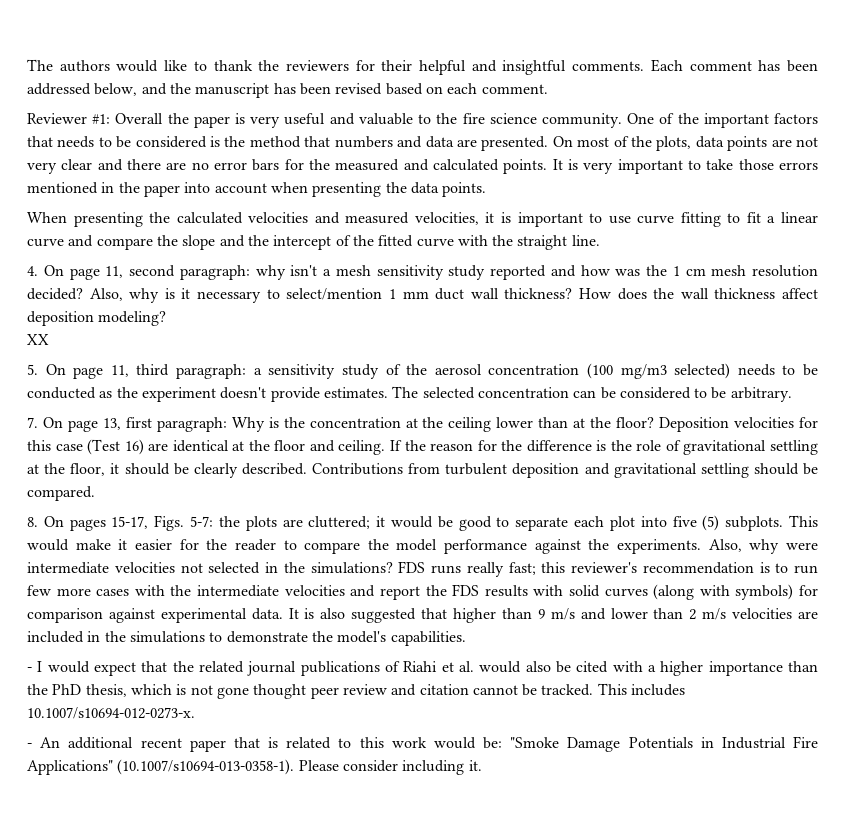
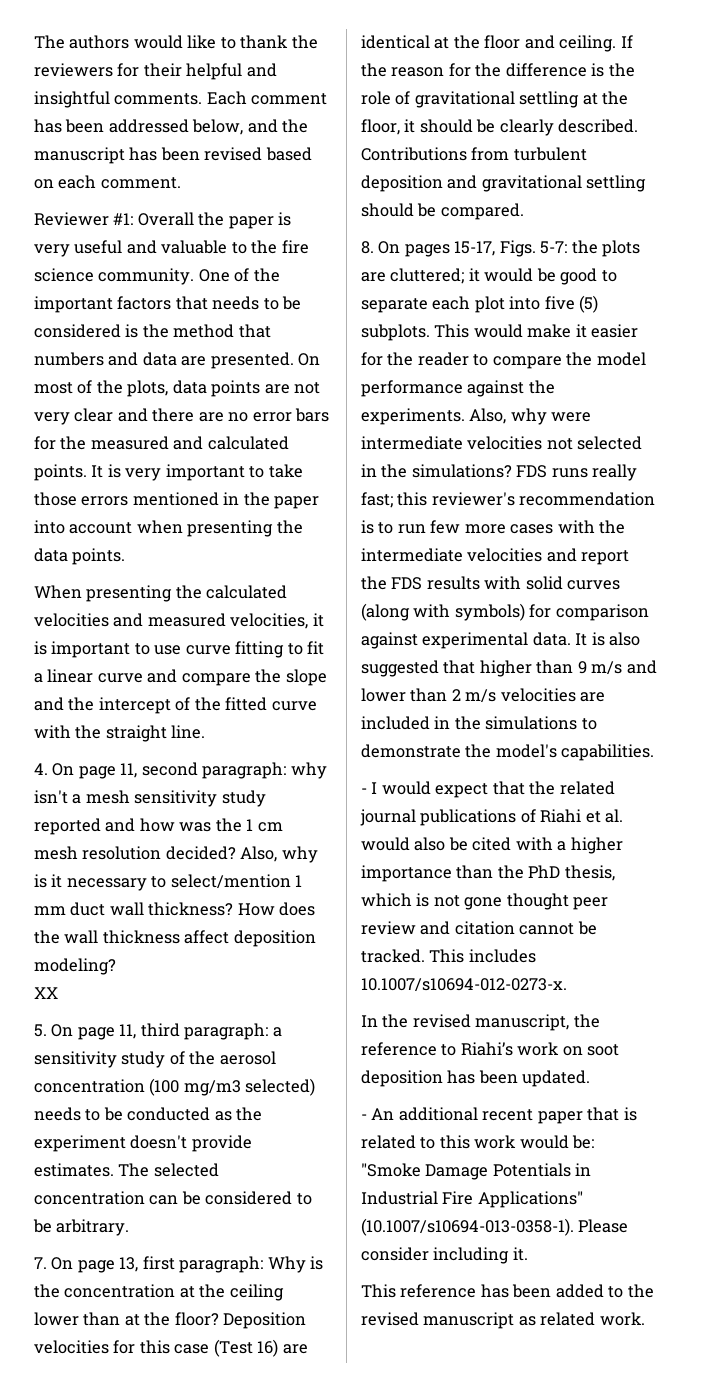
(195, 713) none -> [361,1014,600,1031] [361,1042,620,1056] [361,1070,591,1087] // In the revised manuscript, the reference to Riahi’s work on soot deposition has been updated.
(482, 765) none -> [361,1284,654,1298] [361,1312,645,1329] // This reference has been added to the revised manuscript as related work.

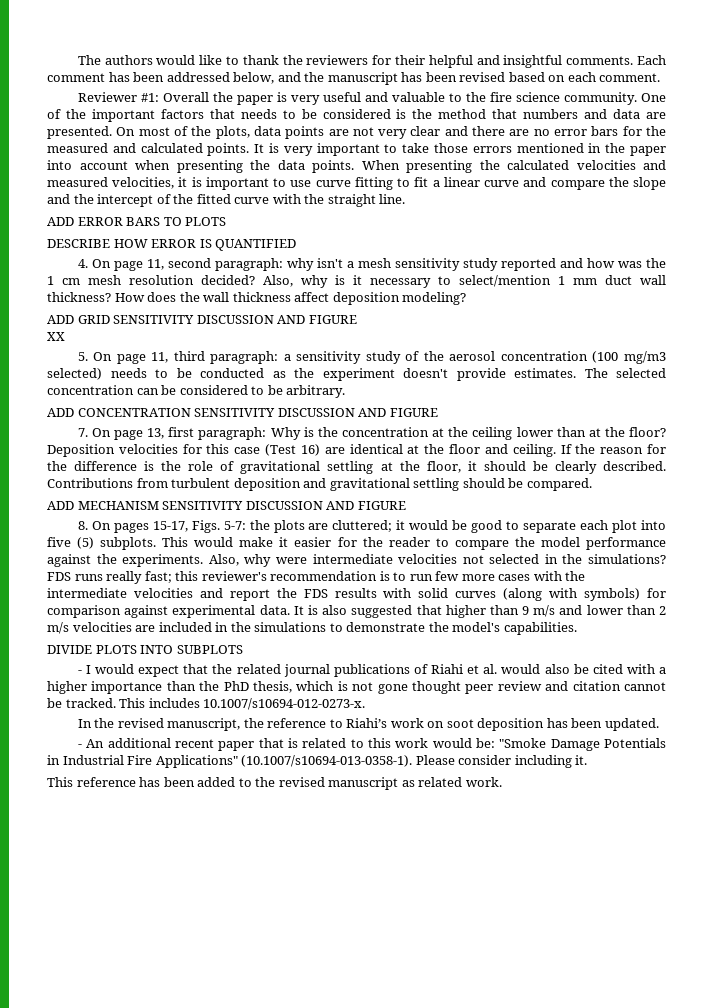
(126, 556) // -> (354, 166) none
(206, 732) none -> [47,217,227,226] [47,239,297,251] // ADD ERROR BARS TO PLOTS // DESCRIBE HOW ERROR IS QUANTIFIED
(116, 966) none -> [47,315,357,324] // ADD GRID SENSITIVITY DISCUSSION AND FIGURE
(130, 1227) none -> [47,408,438,417] // ADD CONCENTRATION SENSITIVITY DISCUSSION AND FIGURE
(524, 211) none -> [47,501,406,510] // ADD MECHANISM SENSITIVITY DISCUSSION AND FIGURE
(655, 752) none -> [47,645,243,654] // DIVIDE PLOTS INTO SUBPLOTS

